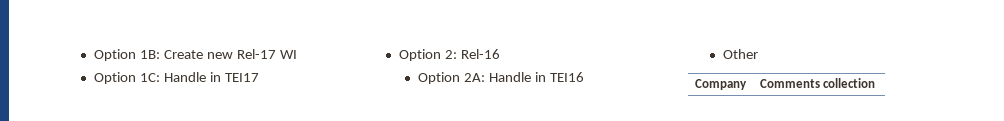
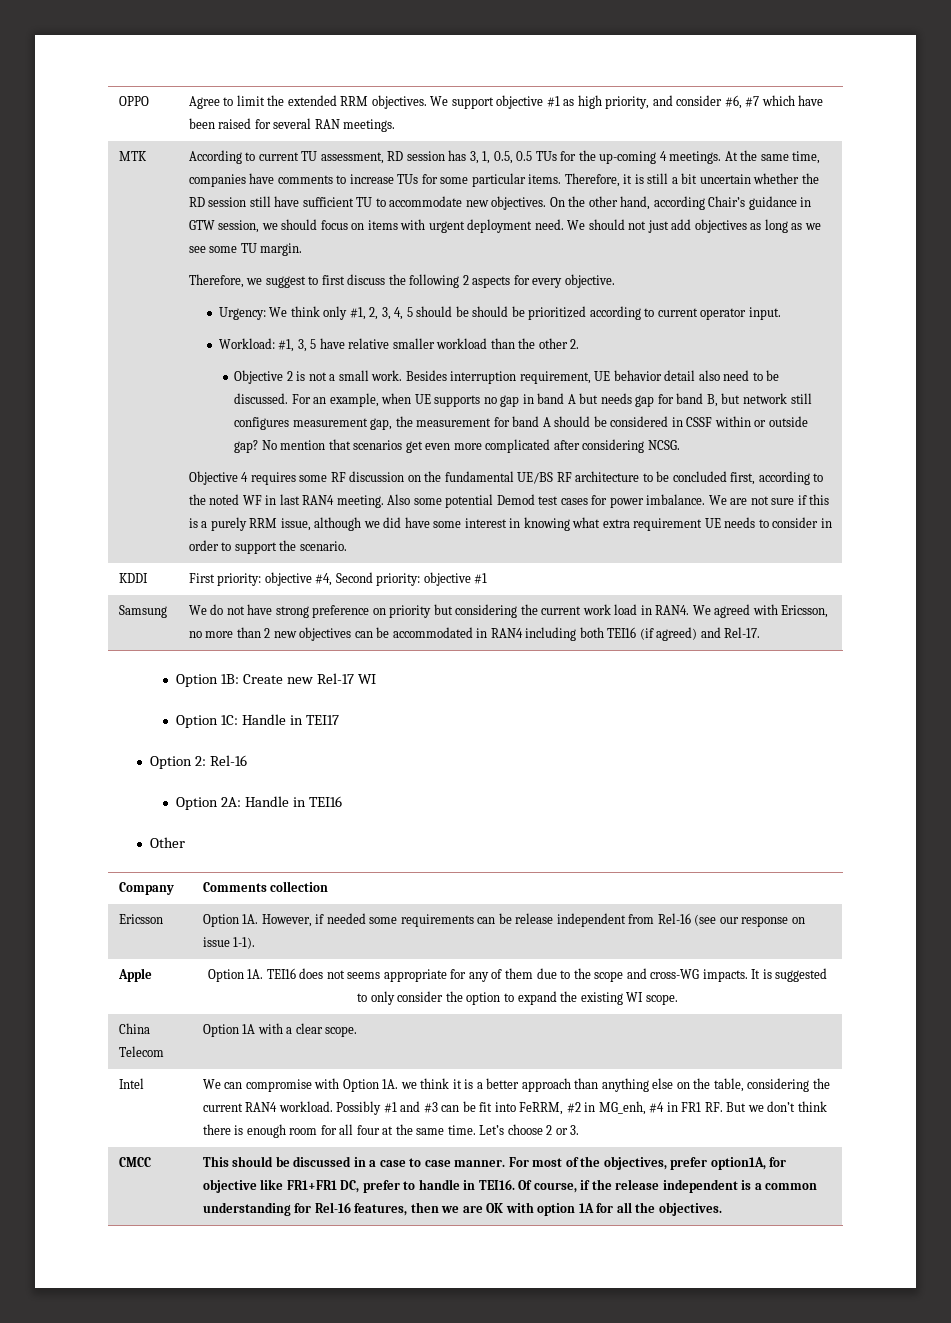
(94, 55) none -> [118,96,149,106] [188,95,824,109] [188,118,396,132] [118,151,147,161] [188,150,821,164] [188,173,819,187] [188,196,812,210] [188,219,821,233] [188,243,303,256] [188,274,615,288] [218,306,781,320] [218,338,580,352] [234,370,780,384] [234,393,812,407] [234,416,808,430] [234,439,680,453] [188,471,824,485] [188,494,830,508] [188,517,832,531] [188,540,347,554] [118,573,148,583] [188,572,488,586] [118,605,167,618] [188,604,829,618] [188,627,761,641] OPPO | Agree to limit the extended RRM objectives. We support objective #1 as high priority, and consider #6, #7 which have been raised for several RAN meetings. // MTK | According to current TU assessment, RD session has 3, 1, 0.5, 0.5 TUs for the up-coming 4 meetings. At the same time, companies have comments to increase TUs for some particular items. Therefore, it is still a bit uncertain whether the RD session still have sufficient TU to accommodate new objectives. On the other hand, according Chair’s guidance in GTW session, we should focus on items with urgent deployment need. We should not just add objectives as long as we see some TU margin. // Therefore, we suggest to first discuss the following 2 aspects for every objective. // Urgency: We think only #1, 2, 3, 4, 5 should be should be prioritized according to current operator input. // Workload: #1, 3, 5 have relative smaller workload than the other 2. // Objective 2 is not a small work. Besides interruption requirement, UE behavior detail also need to be discussed. For an example, when UE supports no gap in band A but needs gap for band B, but network still configures measurement gap, the measurement for band A should be considered in CSSF within or outside gap? No mention that scenarios get even more complicated after considering NCSG. // Objective 4 requires some RF discussion on the fundamental UE/BS RF architecture to be concluded first, according to the noted WF in last RAN4 meeting. Also some potential Demod test cases for power imbalance. We are not sure if this is a purely RRM issue, although we did have some interest in knowing what extra requirement UE needs to consider in order to support the scenario. // KDDI | First priority: objective #4, Second priority: objective #1 // Samsung | We do not have strong preference on priority but considering the current work load in RAN4. We agreed with Ericsson, no more than 2 new objectives can be accommodated in RAN4 including both TEI16 (if agreed) and Rel-17. //
(876, 83) none -> [118,914,163,924] [202,913,805,927] [202,937,256,949] [117,968,152,982] [207,968,828,982] [357,991,678,1005] [118,1023,150,1034] [118,1046,164,1057] [202,1023,358,1037] [118,1078,144,1089] [202,1078,830,1092] [202,1101,827,1115] [202,1124,580,1138] [118,1157,151,1167] [202,1156,787,1170] [202,1179,818,1193] [202,1202,722,1216] // Ericsson | Option 1A. However, if needed some requirements can be release independent from Rel-16 (see our response on issue 1-1). // Apple | Option 1A. TEI16 does not seems appropriate for any of them due to the scope and cross-WG impacts. It is suggested to only consider the option to expand the existing WI scope. // China Telecom | Option 1A with a clear scope. // Intel | We can compromise with Option 1A. we think it is a better approach than anything else on the table, considering the current RAN4 workload. Possibly #1 and #3 can be fit into FeRRM, #2 in MG_enh, #4 in FR1 RF. But we don’t think there is enough room for all four at the same time. Let’s choose 2 or 3. // CMCC | This should be discussed in a case to case manner. For most of the objectives, prefer option1A, for objective like FR1+FR1 DC, prefer to handle in TEI16. Of course, if the release independent is a common understanding for Rel-16 features, then we are OK with option 1A for all the objectives.

